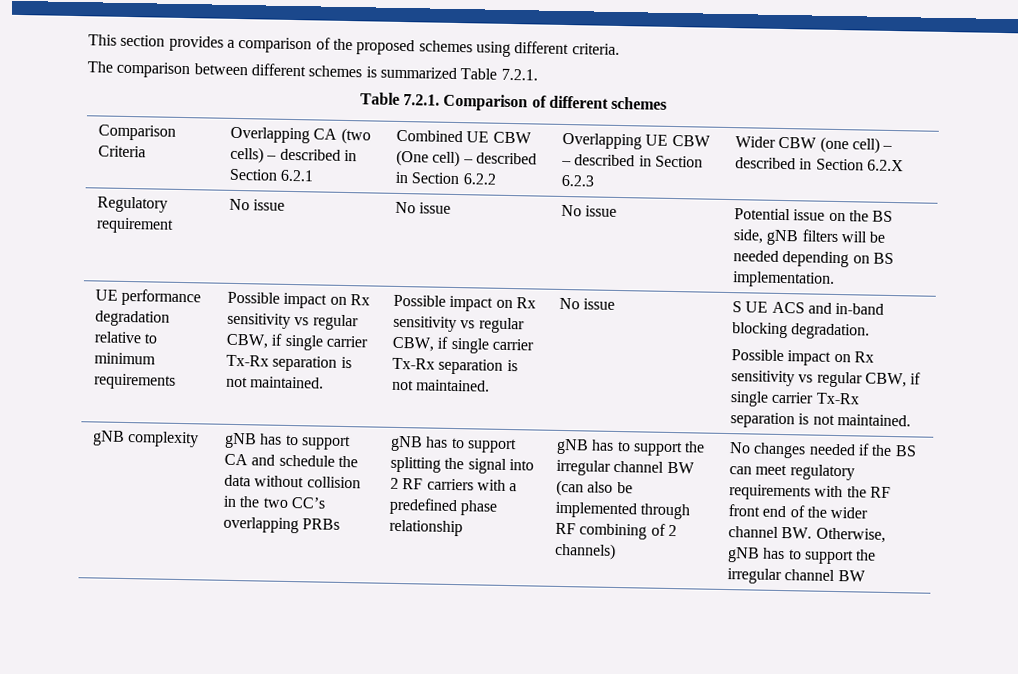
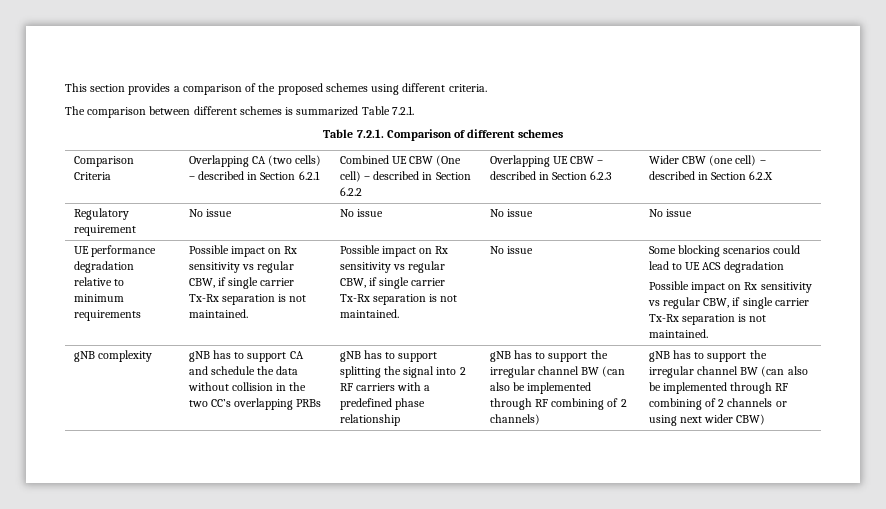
[733,208,894,223] [732,229,886,246] [732,250,894,268] [731,271,835,288] Potential issue on the BS side, gNB filters will be needed depending on BS implementation. -> [648,209,692,217] No issue
[731,301,885,315] [731,322,871,340] S UE ACS and in-band blocking degradation. -> [648,245,801,257] [648,261,784,273] Some blocking scenarios could lead to UE ACS degradation
[728,442,917,459] [728,464,855,481] [728,484,891,501] [727,504,869,519] [727,526,886,543] [726,547,877,565] [726,568,866,585] No changes needed if the BS can meet regulatory requirements with the RF front end of the wider channel BW. Otherwise, gNB has to support the irregular channel BW -> [648,350,767,362] [648,366,808,378] [648,382,789,394] [648,398,787,410] [648,414,766,426] gNB has to support the irregular channel BW (can also be implemented through RF combining of 2 channels or using next wider CBW)

